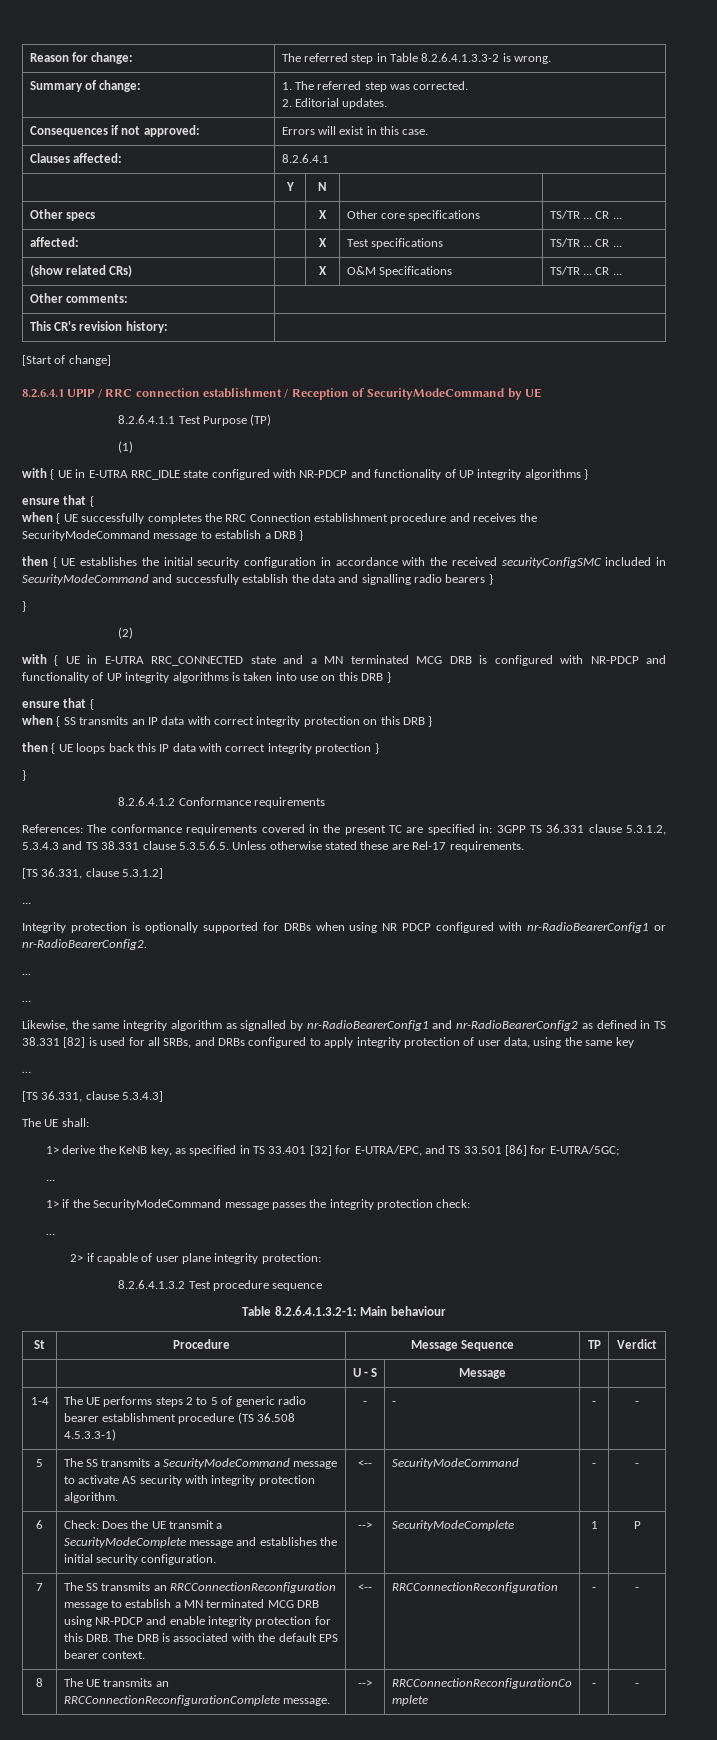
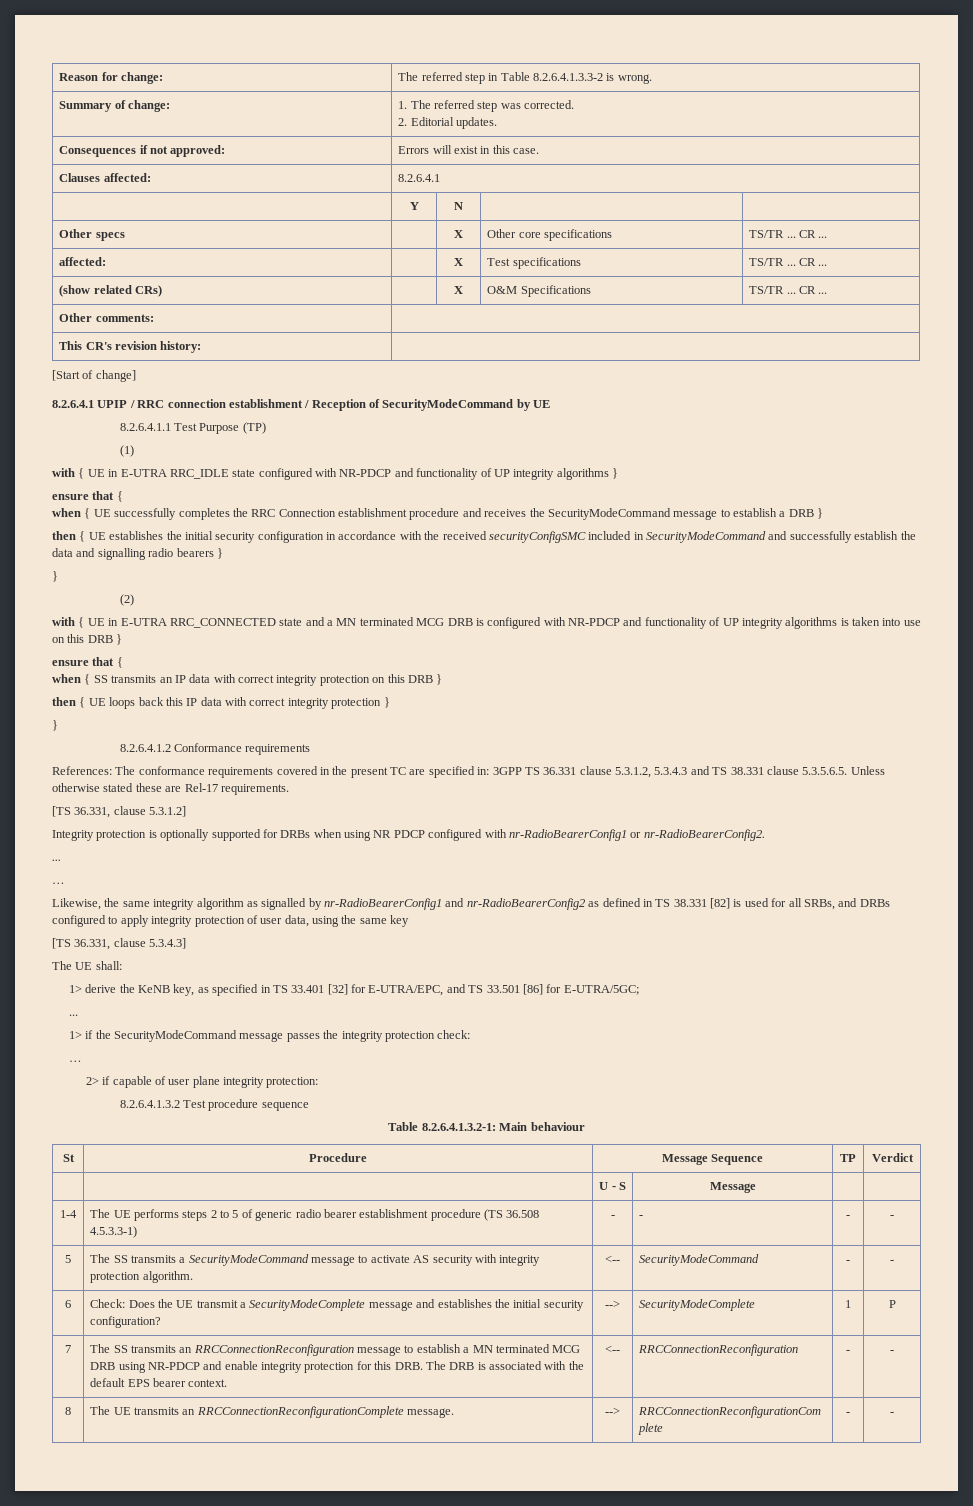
[22,902,31,904] // ... -> (187, 811) none
[22,1071,31,1073] // … -> (410, 921) none
[141,1554,217,1565] configuration. -> [90,1316,162,1328] configuration?

